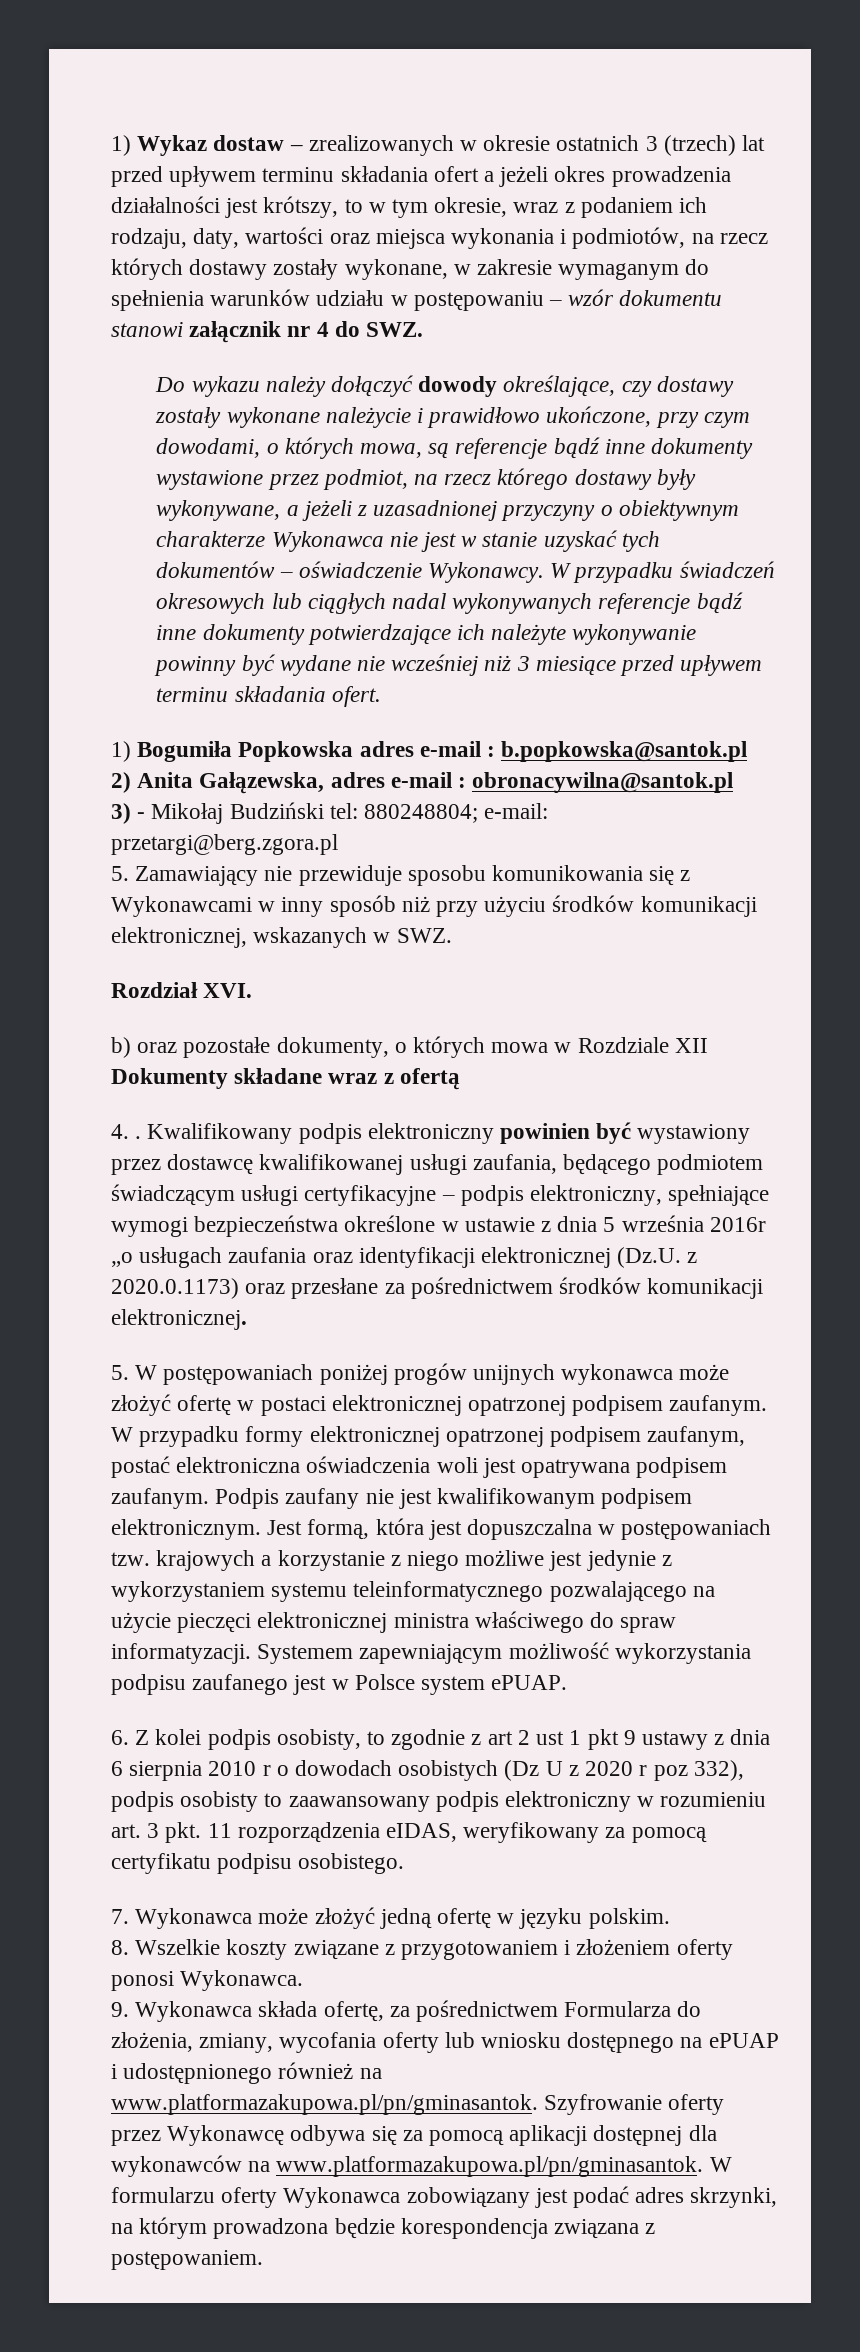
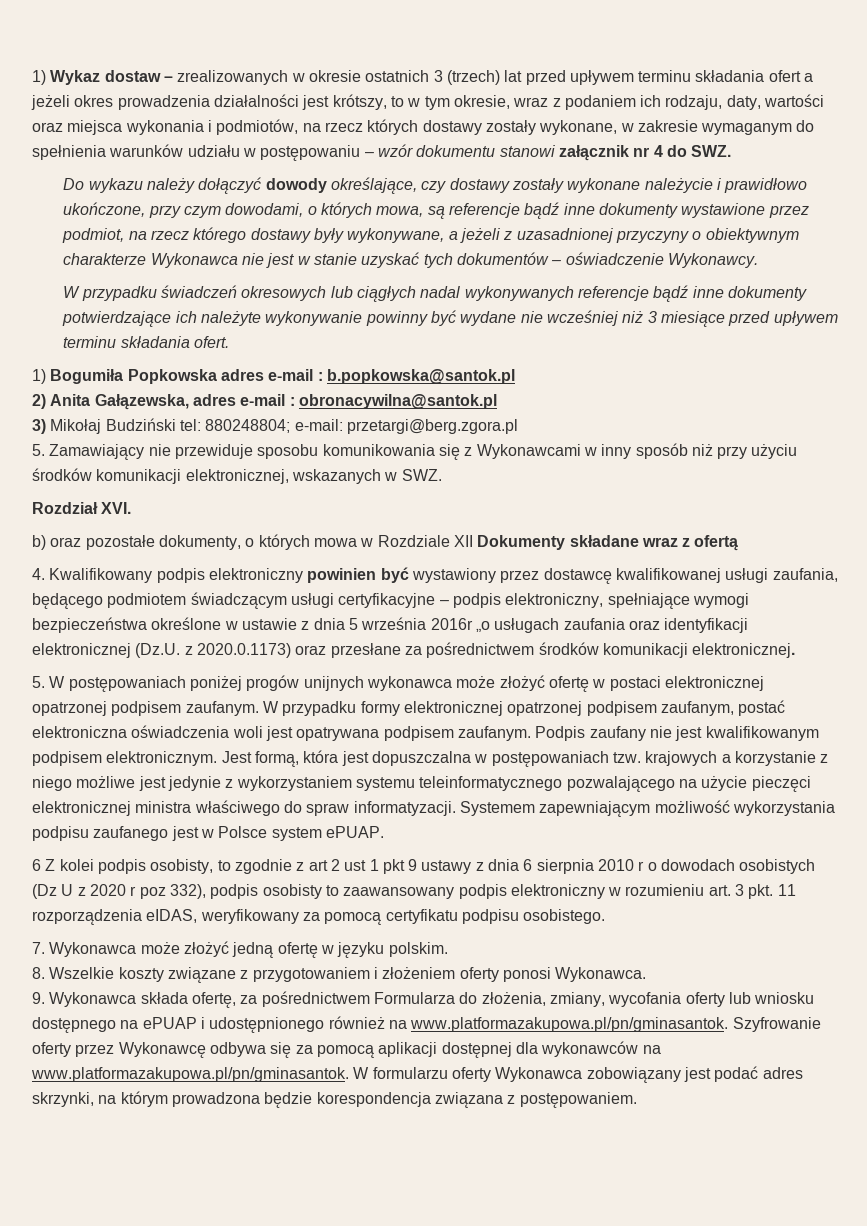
(545, 572) none -> (758, 260) //
[137,812,146,819] - -> (46, 426) none
[135,1136,142,1139] . -> (45, 574) none
[111,1730,129,1745] 6. -> [32,859,41,871] 6

